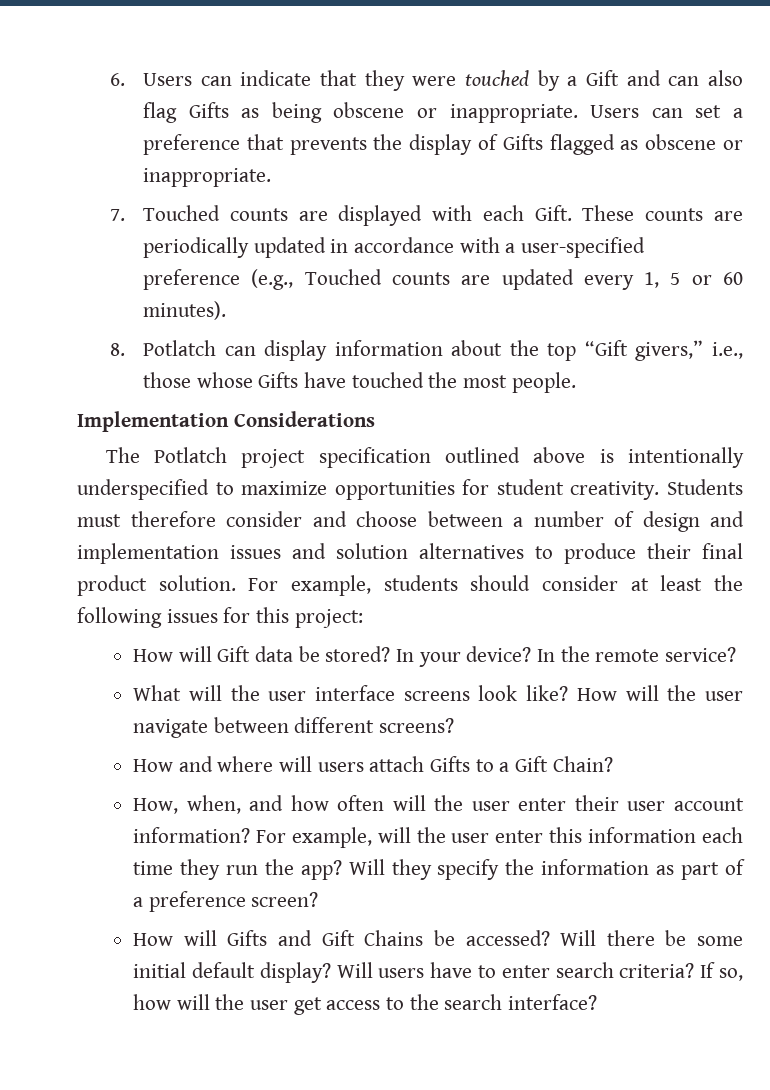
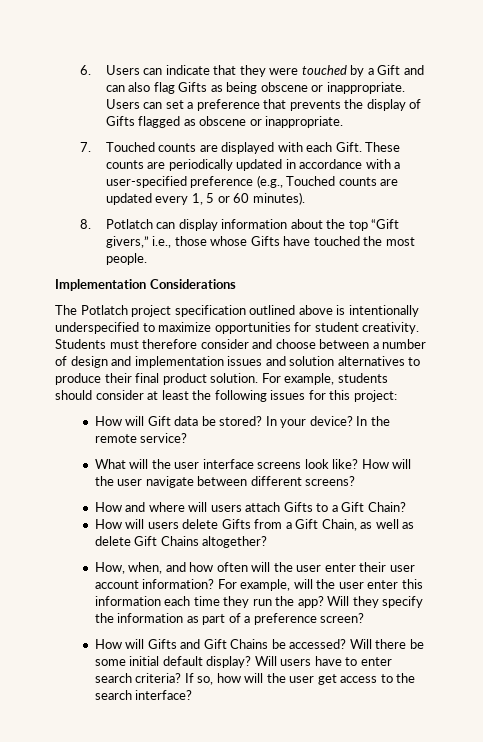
(613, 764) none -> [94,519,415,531] [94,536,268,548] // How will users delete Gifts from a Gift Chain, as well as delete Gift Chains altogether?

